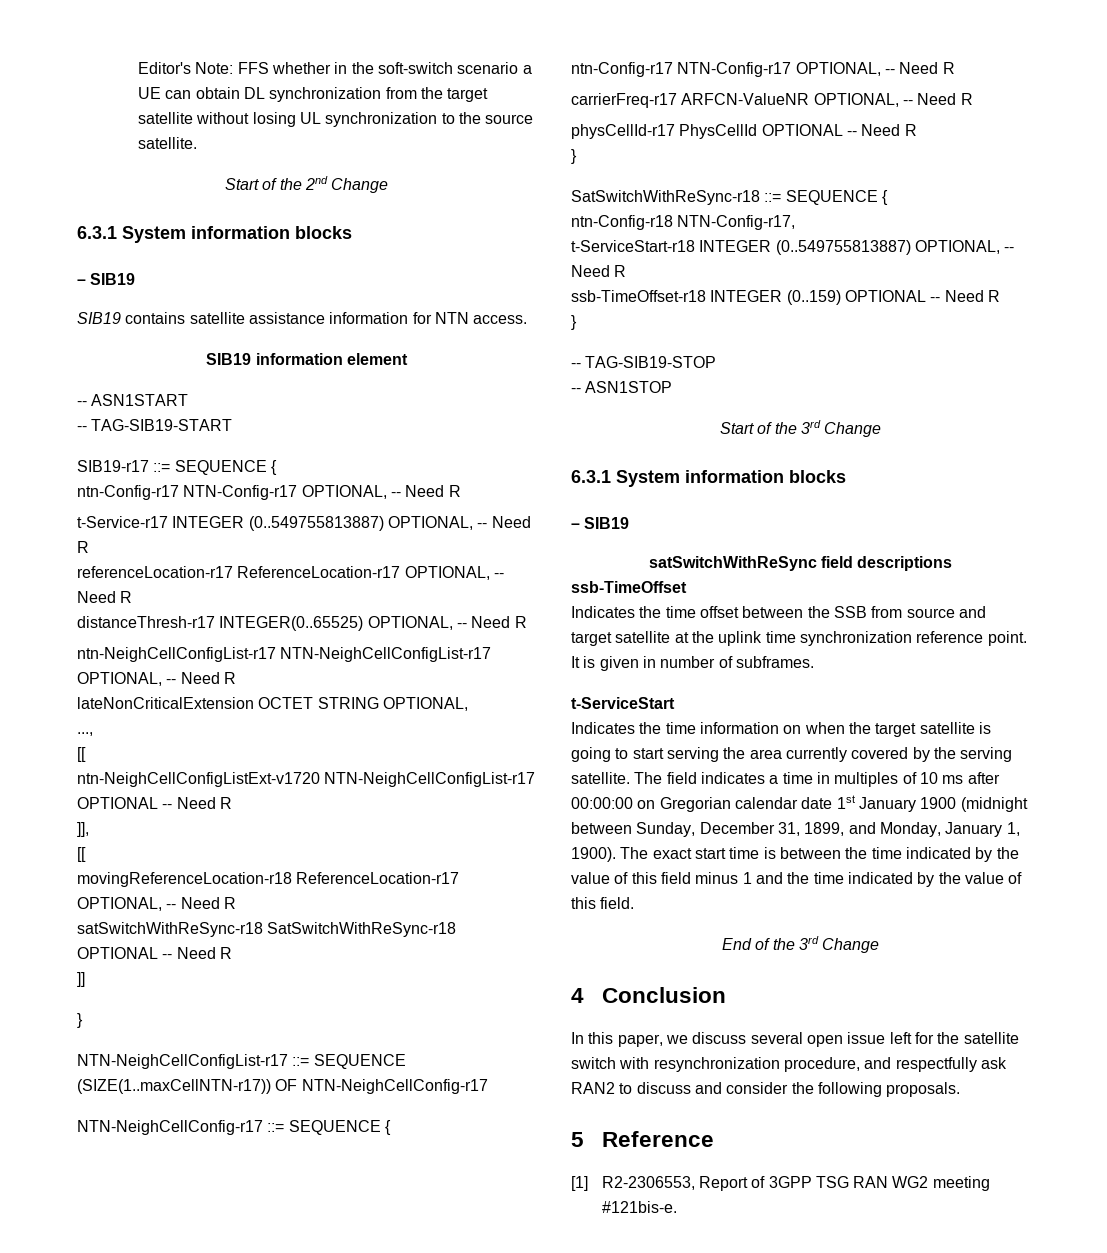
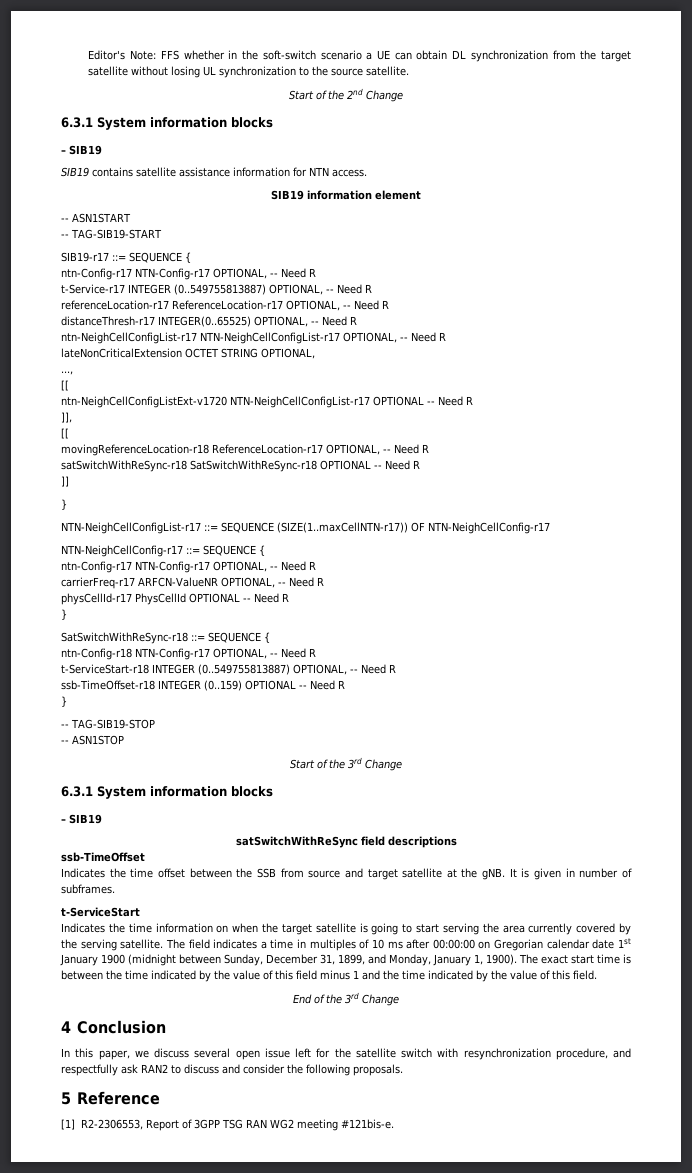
[677,215,796,230] NTN-Config-r17, -> [135,648,316,660] NTN-Config-r17 OPTIONAL, -- Need R
[718,631,1027,646] uplink time synchronization reference point. -> [482,868,506,880] gNB.

